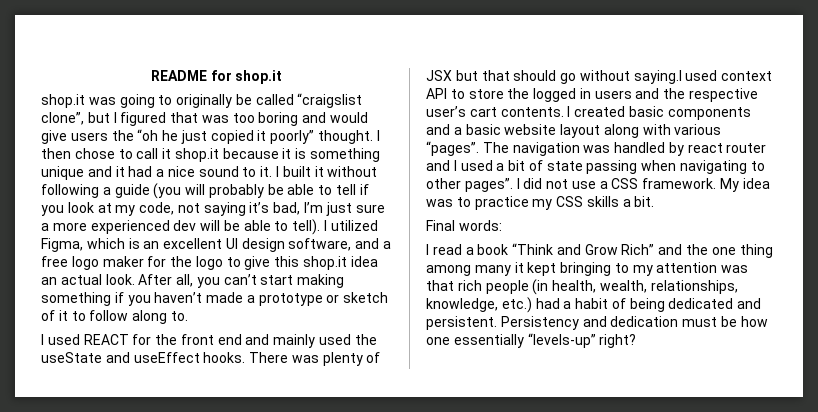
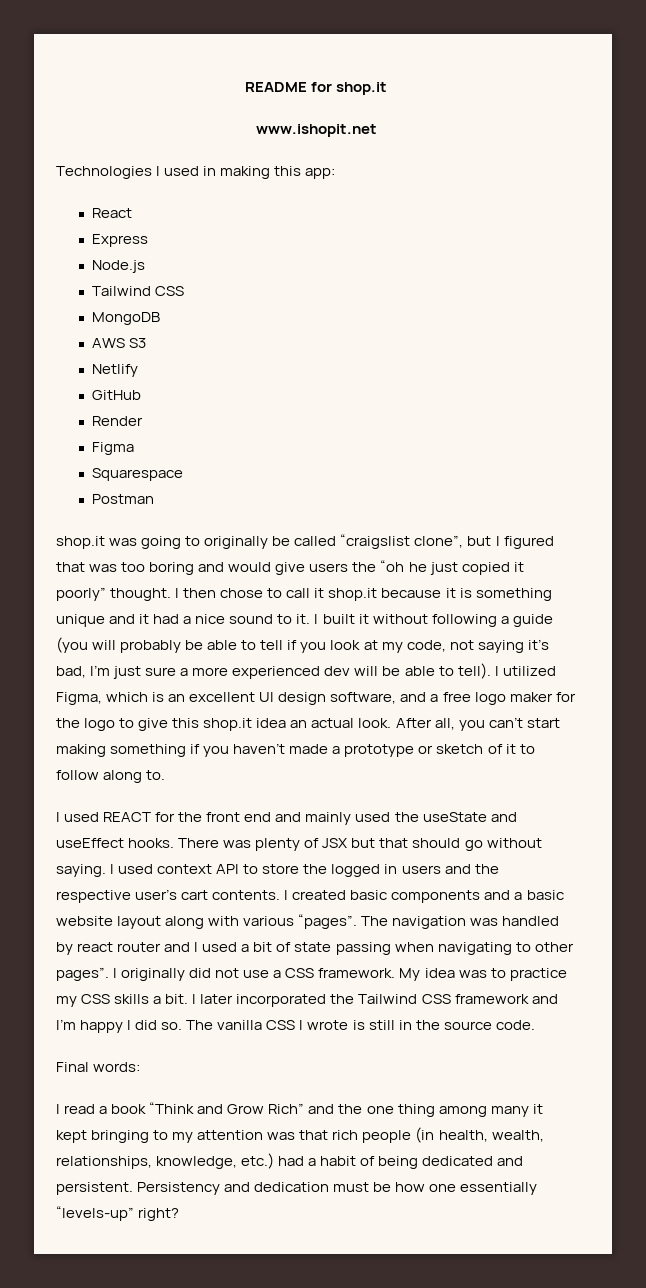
(283, 77) none -> [255,124,377,137] [56,166,336,179] [92,208,133,218] [92,234,149,247] [92,260,146,273] [92,286,185,296] [92,312,161,325] [92,338,147,348] [92,364,139,377] [92,390,142,400] [92,416,144,426] [92,442,135,455] [92,468,184,481] [92,494,155,504] // www.ishopit.net // Technologies I used in making this app: // React // Express // Node.js // Tailwind CSS // MongoDB // AWS S3 // Netlify // GitHub // Render // Figma // Squarespace // Postman
[633,70,682,84] saying.I -> [56,864,115,877] saying. I
(520, 183) none -> [121,968,186,981] originally
(655, 201) none -> [192,994,558,1007] [56,1019,535,1033] I later incorporated the Tailwind CSS framework and I’m happy I did so. The vanilla CSS I wrote is still in the source code.

